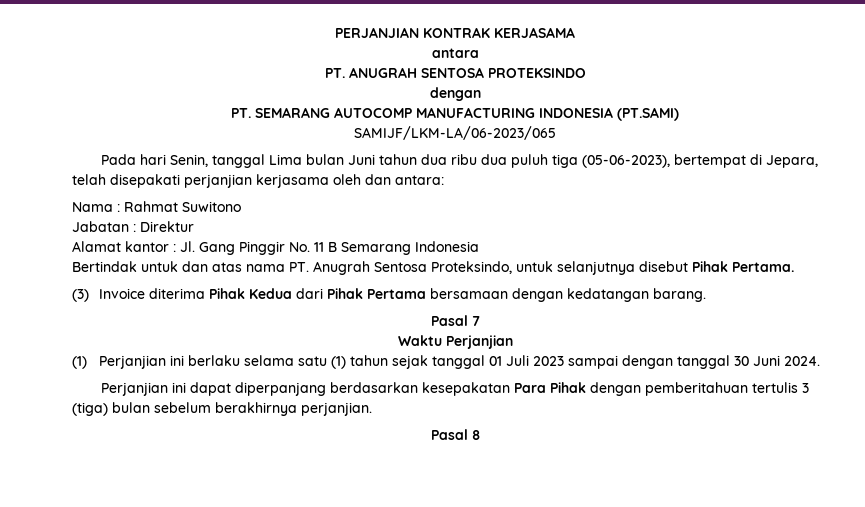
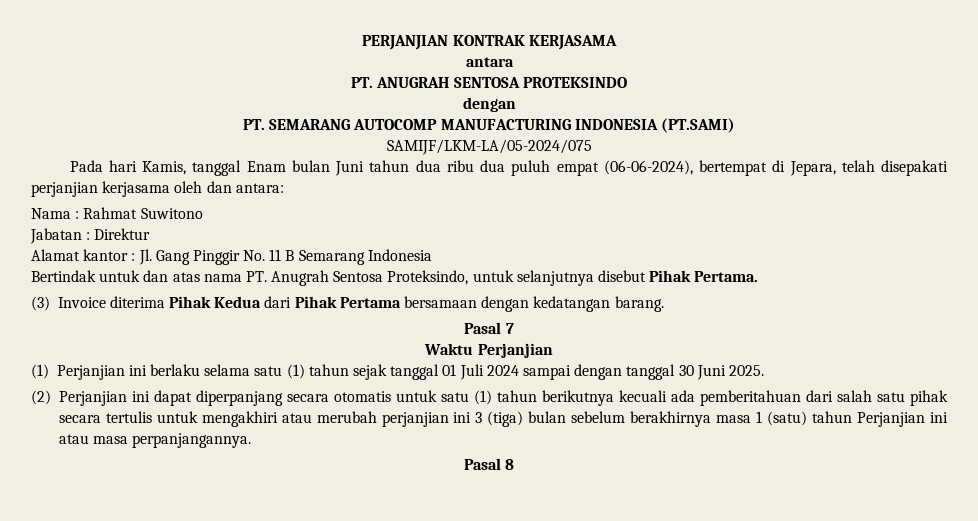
[354,126,556,140] SAMIJF/LKM-LA/06-2023/065 -> [386,139,592,155] SAMIJF/LKM-LA/05-2024/075
[170,154,303,168] Senin, tanggal Lima -> [142,160,286,176] Kamis, tanggal Enam
[552,154,671,168] tiga (05-06-2023), -> [556,160,693,176] empat (06-06-2024),
[533,356,565,366] 2023 -> [486,365,519,376] 2024
[784,356,821,366] 2024. // -> [728,365,764,376] [31,390,51,405] 2025. // (2)
[330,382,799,396] berdasarkan kesepakatan Para Pihak dengan pemberitahuan tertulis -> [286,390,948,406] [58,411,472,427] secara otomatis untuk satu (1) tahun berikutnya kecuali ada pemberitahuan dari salah satu pihak secara tertulis untuk mengakhiri atau merubah perjanjian ini
[301,402,372,416] perjanjian. -> [716,411,949,427] [58,433,252,448] masa 1 (satu) tahun Perjanjian ini atau masa perpanjangannya.

